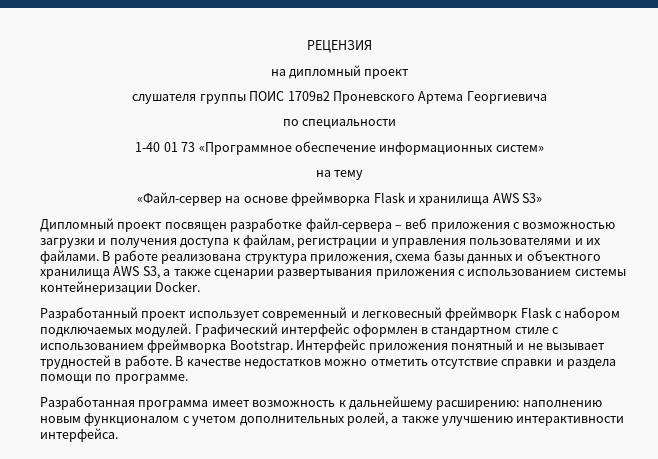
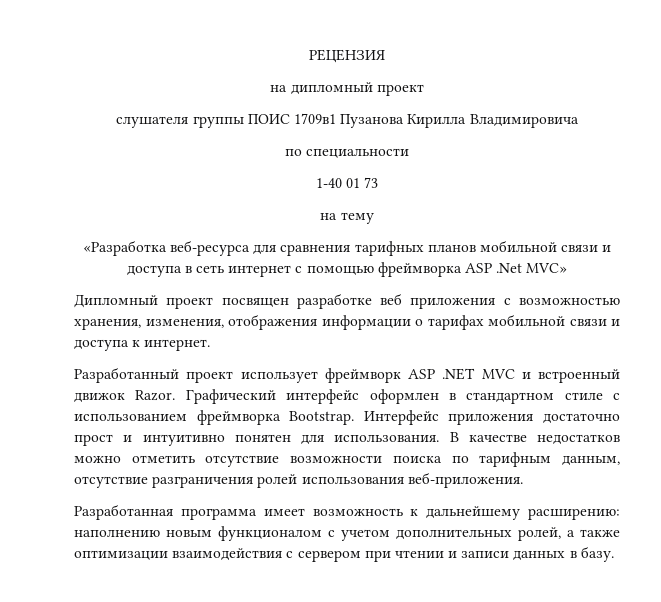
[287,91,547,104] 1709в2 Проневского Артема Георгиевича -> [294,113,579,128] 1709в1 Пузанова Кирилла Владимировича
[198,141,544,155] [315,170,364,180] [137,192,542,206] «Программное обеспечение информационных систем» // на тему // «Файл-сервер на основе фреймворка Flask и хранилища AWS S3» -> [320,212,374,224] [82,240,612,256] [126,262,568,277] // на тему // «Разработка веб-ресурса для сравнения тарифных планов мобильной связи и доступа в сеть интернет с помощью фреймворка ASP .Net MVC»
[305,218,402,232] файл-сервера – -> (372, 301) none
[40,234,602,248] [40,250,601,264] [40,266,626,279] [40,281,201,295] [40,307,621,321] [40,323,192,337] загрузки и получения доступа к файлам, регистрации и управления пользователями и их файлами. В работе реализована структура приложения, схема базы данных и объектного хранилища AWS S3, а также сценарии развертывания приложения с использованием системы контейнеризации Docker. // Разработанный проект использует современный и легковесный фреймворк Flask с набором подключаемых модулей. -> [74,314,620,330] [74,339,211,351] [74,367,620,383] [74,390,176,403] хранения, изменения, отображения информации о тарифах мобильной связи и доступа к интернет. // Разработанный проект использует фреймворк ASP .NET MVC и встроенный движок Razor.
[450,339,605,350] [40,355,172,369] понятный и не вызывает трудностей в работе. -> [543,413,621,424] [74,434,440,446] достаточно прост и интуитивно понятен для использования.
[501,359,617,369] [40,374,188,384] справки и раздела помощи по программе. -> [290,452,620,467] [74,472,523,488] возможности поиска по тарифным данным, отсутствие разграничения ролей использования веб-приложения.
[442,416,625,426] [40,428,118,442] улучшению интерактивности интерфейса. -> [74,546,614,562] оптимизации взаимодействия с сервером при чтении и записи данных в базу.

